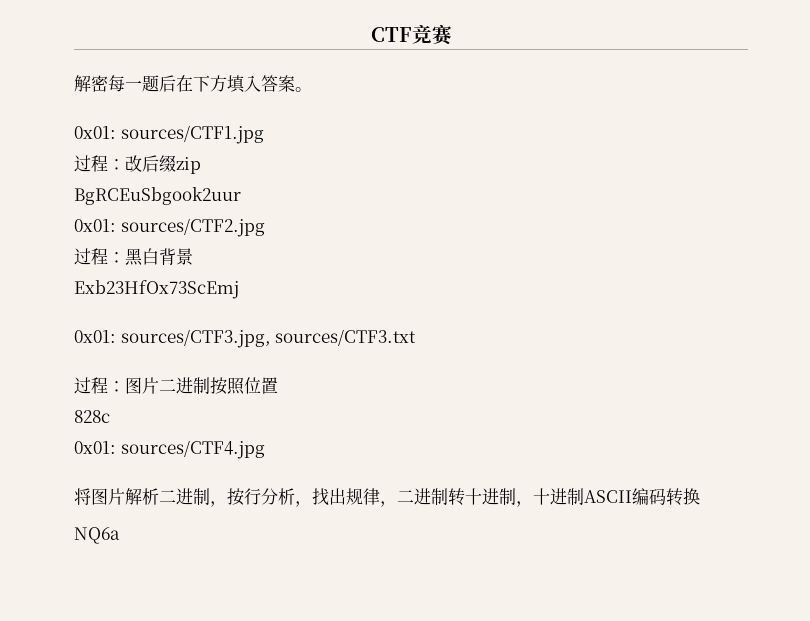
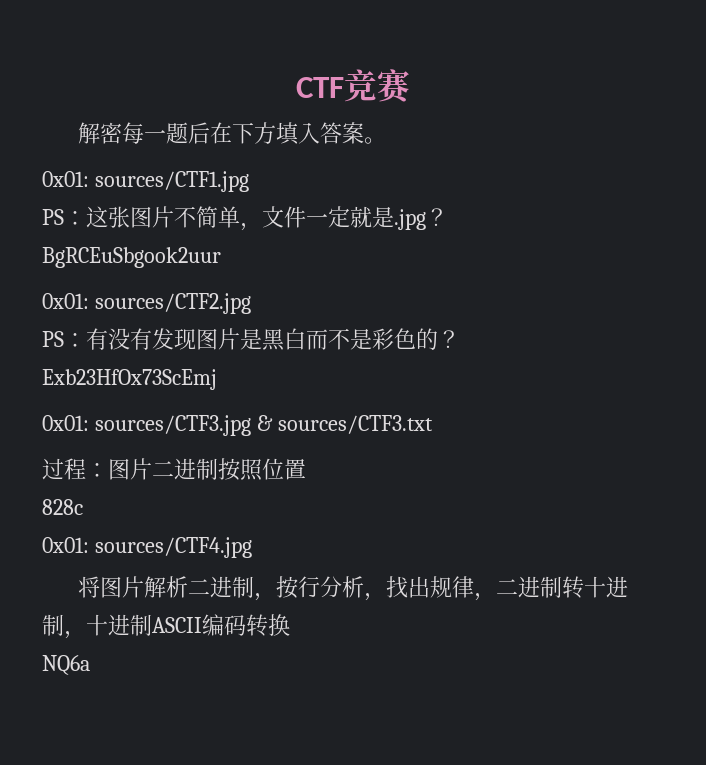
[74,155,201,174] [74,187,241,205] [74,218,265,237] [74,248,193,266] 过程：改后缀zip // BgRCEuSbgook2uur // 0x01: sources/CTF2.jpg // 过程：黑白背景 -> [42,206,448,231] [42,247,221,268] [42,293,251,314] [42,328,460,351] PS：这张图片不简单，文件一定就是.jpg？ // BgRCEuSbgook2uur // 0x01: sources/CTF2.jpg // PS：有没有发现图片是黑白而不是彩色的？
[120,329,271,348] sources/CTF3.jpg, -> [94,415,273,436] sources/CTF3.jpg &

